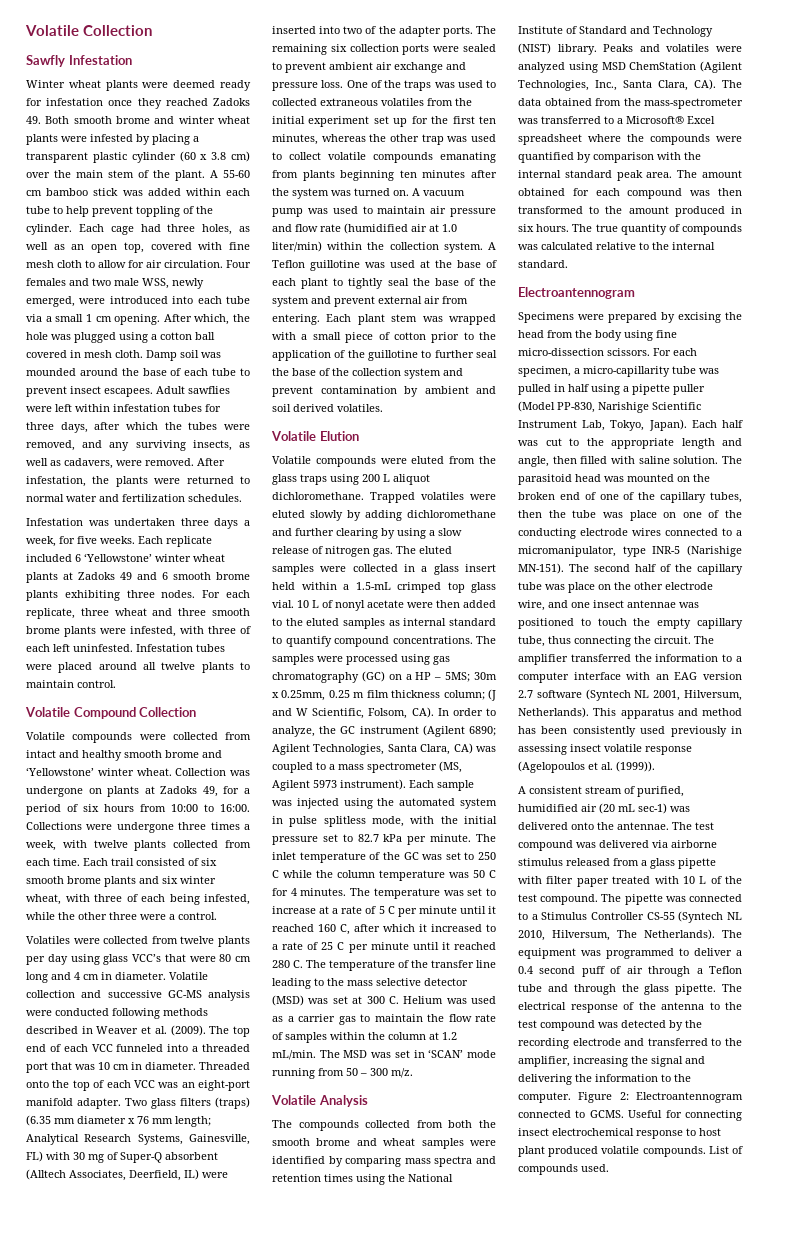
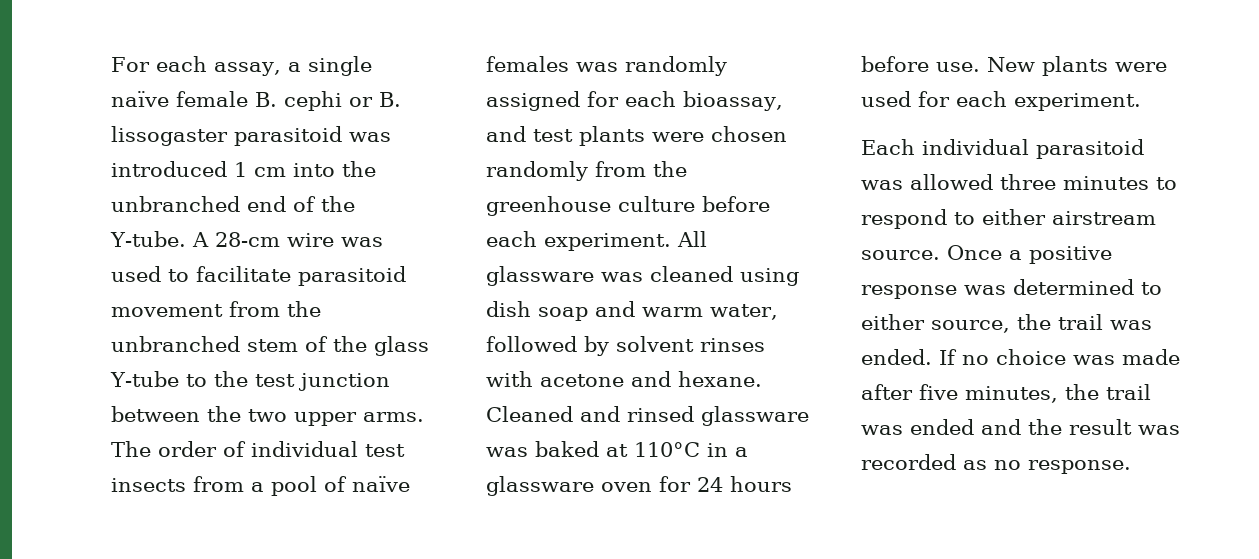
[25,25,153,36] [26,55,132,67] [26,80,251,91] [26,98,250,109] [26,116,250,124] [26,134,199,145] [26,151,251,163] [26,170,250,181] [26,188,250,196] [26,206,213,217] [26,224,251,235] [26,242,250,253] [26,260,251,268] [26,278,204,289] [26,296,251,307] [26,314,250,325] [26,332,215,343] [26,350,221,361] [26,368,251,376] [26,386,230,397] [26,404,221,412] [26,422,250,433] [26,440,250,451] [26,458,225,469] [26,476,251,487] [26,494,242,502] [26,518,250,529] [26,536,212,547] [26,553,225,562] [26,572,250,583] [26,590,251,601] [26,608,250,619] [26,626,251,637] [26,644,225,652] [26,662,251,673] [26,680,116,688] [25,707,197,719] [26,732,251,743] [26,750,222,761] [26,767,250,776] [26,786,251,797] [26,804,250,815] [26,822,251,833] [26,840,251,851] [26,858,217,866] [26,876,216,887] [26,894,250,905] [26,912,217,920] [26,936,250,947] [26,954,251,965] [26,972,208,983] [26,990,250,1001] [26,1008,208,1019] [26,1025,251,1037] [26,1044,251,1052] [26,1062,250,1073] [26,1080,250,1091] [26,1097,250,1109] [26,1115,211,1127] [26,1134,251,1145] [26,1151,218,1163] [26,1169,228,1181] [272,26,496,37] [272,44,496,55] [272,62,466,73] [272,80,496,91] [272,98,472,106] [272,116,496,127] [272,134,496,145] [272,152,496,163] [272,170,497,181] [272,188,465,199] [272,206,496,217] [272,223,457,234] [272,241,496,253] [272,260,497,271] [272,278,496,289] [272,296,468,307] [272,314,496,325] [272,332,496,343] [272,350,497,361] [272,368,463,379] [272,386,496,397] [272,404,383,412] [271,431,359,441] [272,456,496,467] [272,474,430,485] [272,492,496,503] [272,510,496,521] [272,528,462,539] [272,546,452,557] [272,564,496,575] [272,582,496,593] [272,600,496,611] [272,618,496,629] [272,636,496,647] [272,654,450,665] [272,671,497,683] [272,689,496,701] [272,707,496,719] [272,725,496,737] [272,743,496,755] [272,761,462,773] [272,779,474,791] [272,798,497,809] [272,816,497,827] [272,834,496,845] [272,852,496,863] [272,870,496,881] [272,888,496,899] [272,906,496,917] [272,924,496,935] [272,942,496,953] [272,960,496,971] [272,978,468,989] [272,995,496,1006] [272,1014,496,1025] [272,1032,457,1043] [272,1049,496,1060] [272,1068,413,1079] [271,1095,368,1107] [272,1120,496,1131] [272,1138,496,1149] [272,1156,496,1167] [272,1174,453,1185] [518,26,713,37] [518,43,742,55] [518,61,742,73] [518,79,742,91] [518,98,743,109] [518,116,715,124] [518,134,742,145] [518,152,701,163] [518,170,742,181] [518,188,742,199] [518,206,742,217] [518,224,742,235] [518,242,715,250] [518,260,568,268] [518,287,635,299] [518,312,742,323] [518,330,677,341] [518,348,697,356] [518,366,719,377] [518,384,705,395] [518,401,701,413] [518,419,743,431] [518,438,742,449] [518,456,742,467] [518,474,710,485] [518,492,742,503] [518,510,742,521] [518,528,742,539] [518,545,742,557] [518,563,743,575] [518,582,713,593] [518,600,699,611] [518,618,743,629] [518,636,714,647] [518,654,742,665] [518,672,742,683] [518,689,742,701] [518,707,742,719] [518,726,742,737] [518,744,692,755] [518,761,655,773] [518,786,684,797] [518,803,690,814] [518,822,714,830] [518,840,717,851] [518,858,716,869] [518,876,742,887] [518,894,742,905] [518,911,742,923] [518,929,742,941] [518,948,742,959] [518,966,742,977] [518,984,742,995] [518,1002,742,1013] [518,1020,702,1031] [518,1038,742,1049] [518,1056,705,1067] [518,1074,691,1085] [518,1092,743,1103] [518,1110,742,1121] [518,1128,721,1139] [518,1146,743,1157] [518,1164,609,1175] Volatile Collection // Sawfly Infestation // Winter wheat plants were deemed ready for infestation once they reached Zadoks 49. Both smooth brome and winter wheat plants were infested by placing a transparent plastic cylinder (60 x 3.8 cm) over the main stem of the plant. A 55-60 cm bamboo stick was added within each tube to help prevent toppling of the cylinder. Each cage had three holes, as well as an open top, covered with fine mesh cloth to allow for air circulation. Four females and two male WSS, newly emerged, were introduced into each tube via a small 1 cm opening. After which, the hole was plugged using a cotton ball covered in mesh cloth. Damp soil was mounded around the base of each tube to prevent insect escapees. Adult sawflies were left within infestation tubes for three days, after which the tubes were removed, and any surviving insects, as well as cadavers, were removed. After infestation, the plants were returned to normal water and fertilization schedules. // Infestation was undertaken three days a week, for five weeks. Each replicate included 6 ‘Yellowstone’ winter wheat plants at Zadoks 49 and 6 smooth brome plants exhibiting three nodes. For each replicate, three wheat and three smooth brome plants were infested, with three of each left uninfested. Infestation tubes were placed around all twelve plants to maintain control. // Volatile Compound Collection // Volatile compounds were collected from intact and healthy smooth brome and ‘Yellowstone’ winter wheat. Collection was undergone on plants at Zadoks 49, for a period of six hours from 10:00 to 16:00. Collections were undergone three times a week, with twelve plants collected from each time. Each trail consisted of six smooth brome plants and six winter wheat, with three of each being infested, while the other three were a control. // Volatiles were collected from twelve plants per day using glass VCC’s that were 80 cm long and 4 cm in diameter. Volatile collection and successive GC-MS analysis were conducted following methods described in Weaver et al. (2009). The top end of each VCC funneled into a threaded port that was 10 cm in diameter. Threaded onto the top of each VCC was an eight-port manifold adapter. Two glass filters (traps) (6.35 mm diameter x 76 mm length; Analytical Research Systems, Gainesville, FL) with 30 mg of Super-Q absorbent (Alltech Associates, Deerfield, IL) were inserted into two of the adapter ports. The remaining six collection ports were sealed to prevent ambient air exchange and pressure loss. One of the traps was used to collected extraneous volatiles from the initial experiment set up for the first ten minutes, whereas the other trap was used to collect volatile compounds emanating from plants beginning ten minutes after the system was turned on. A vacuum pump was used to maintain air pressure and flow rate (humidified air at 1.0 liter/min) within the collection system. A Teflon guillotine was used at the base of each plant to tightly seal the base of the system and prevent external air from entering. Each plant stem was wrapped with a small piece of cotton prior to the application of the guillotine to further seal the base of the collection system and prevent contamination by ambient and soil derived volatiles. // Volatile Elution // Volatile compounds were eluted from the glass traps using 200 L aliquot dichloromethane. Trapped volatiles were eluted slowly by adding dichloromethane and further clearing by using a slow release of nitrogen gas. The eluted samples were collected in a glass insert held within a 1.5-mL crimped top glass vial. 10 L of nonyl acetate were then added to the eluted samples as internal standard to quantify compound concentrations. The samples were processed using gas chromatography (GC) on a HP – 5MS; 30m x 0.25mm, 0.25 m film thickness column; (J and W Scientific, Folsom, CA). In order to analyze, the GC instrument (Agilent 6890; Agilent Technologies, Santa Clara, CA) was coupled to a mass spectrometer (MS, Agilent 5973 instrument). Each sample was injected using the automated system in pulse splitless mode, with the initial pressure set to 82.7 kPa per minute. The inlet temperature of the GC was set to 250 C while the column temperature was 50 C for 4 minutes. The temperature was set to increase at a rate of 5 C per minute until it reached 160 C, after which it increased to a rate of 25 C per minute until it reached 280 C. The temperature of the transfer line leading to the mass selective detector (MSD) was set at 300 C. Helium was used as a carrier gas to maintain the flow rate of samples within the column at 1.2 mL/min. The MSD was set in ‘SCAN’ mode running from 50 – 300 m/z. // Volatile Analysis // The compounds collected from both the smooth brome and wheat samples were identified by comparing mass spectra and retention times using the National Institute of Standard and Technology (NIST) library. Peaks and volatiles were analyzed using MSD ChemStation (Agilent Technologies, Inc., Santa Clara, CA). The data obtained from the mass-spectrometer was transferred to a Microsoft® Excel spreadsheet where the compounds were quantified by comparison with the internal standard peak area. The amount obtained for each compound was then transformed to the amount produced in six hours. The true quantity of compounds was calculated relative to the internal standard. // Electroantennogram // Specimens were prepared by excising the head from the body using fine micro-dissection scissors. For each specimen, a micro-capillarity tube was pulled in half using a pipette puller (Model PP-830, Narishige Scientific Instrument Lab, Tokyo, Japan). Each half was cut to the appropriate length and angle, then filled with saline solution. The parasitoid head was mounted on the broken end of one of the capillary tubes, then the tube was place on one of the conducting electrode wires connected to a micromanipulator, type INR-5 (Narishige MN-151). The second half of the capillary tube was place on the other electrode wire, and one insect antennae was positioned to touch the empty capillary tube, thus connecting the circuit. The amplifier transferred the information to a computer interface with an EAG version 2.7 software (Syntech NL 2001, Hilversum, Netherlands). This apparatus and method has been consistently used previously in assessing insect volatile response (Agelopoulos et al. (1999)). // A consistent stream of purified, humidified air (20 mL sec-1) was delivered onto the antennae. The test compound was delivered via airborne stimulus released from a glass pipette with filter paper treated with 10 L of the test compound. The pipette was connected to a Stimulus Controller CS-55 (Syntech NL 2010, Hilversum, The Netherlands). The equipment was programmed to deliver a 0.4 second puff of air through a Teflon tube and through the glass pipette. The electrical response of the antenna to the test compound was detected by the recording electrode and transferred to the amplifier, increasing the signal and delivering the information to the computer. Figure 2: Electroantennogram connected to GCMS. Useful for connecting insect electrochemical response to host plant produced volatile compounds. List of compounds used. -> [111,56,372,76] [111,91,401,111] [111,126,391,146] [111,161,376,177] [111,196,355,212] [110,231,383,247] [111,266,406,286] [111,301,321,317] [111,336,429,356] [110,371,390,391] [111,406,424,426] [111,441,405,457] [111,476,410,496] [486,56,727,76] [486,91,783,111] [486,126,787,146] [486,161,687,181] [486,196,770,216] [486,231,707,251] [486,266,799,286] [486,301,778,321] [486,336,765,356] [486,371,762,387] [486,406,809,426] [486,441,748,457] [486,476,792,496] [861,56,1167,76] [861,91,1141,111] [861,139,1144,159] [861,174,1177,190] [861,209,1156,229] [861,245,1112,264] [861,279,1162,299] [861,314,1152,333] [861,349,1180,365] [861,384,1151,403] [861,419,1180,435] [861,454,1131,474] For each assay, a single naïve female B. cephi or B. lissogaster parasitoid was introduced 1 cm into the unbranched end of the Y-tube. A 28-cm wire was used to facilitate parasitoid movement from the unbranched stem of the glass Y-tube to the test junction between the two upper arms. The order of individual test insects from a pool of naïve females was randomly assigned for each bioassay, and test plants were chosen randomly from the greenhouse culture before each experiment. All glassware was cleaned using dish soap and warm water, followed by solvent rinses with acetone and hexane. Cleaned and rinsed glassware was baked at 110°C in a glassware oven for 24 hours before use. New plants were used for each experiment. // Each individual parasitoid was allowed three minutes to respond to either airstream source. Once a positive response was determined to either source, the trail was ended. If no choice was made after five minutes, the trail was ended and the result was recorded as no response.

